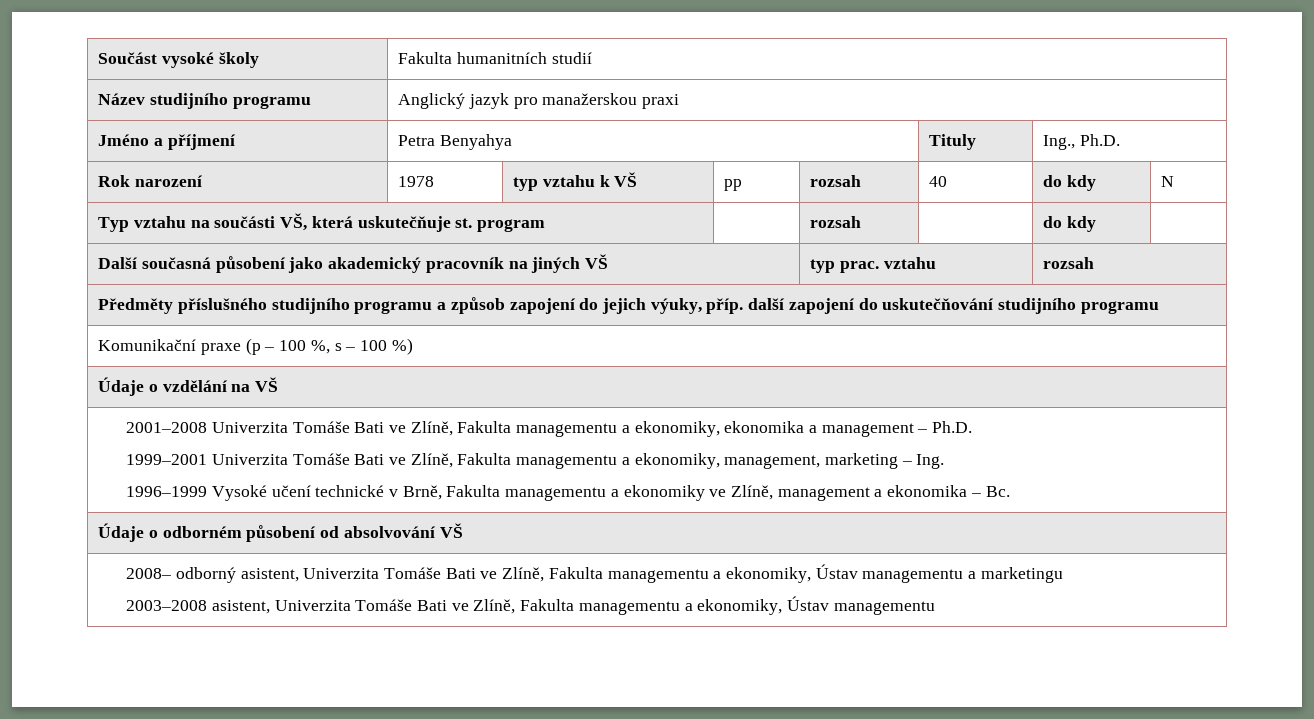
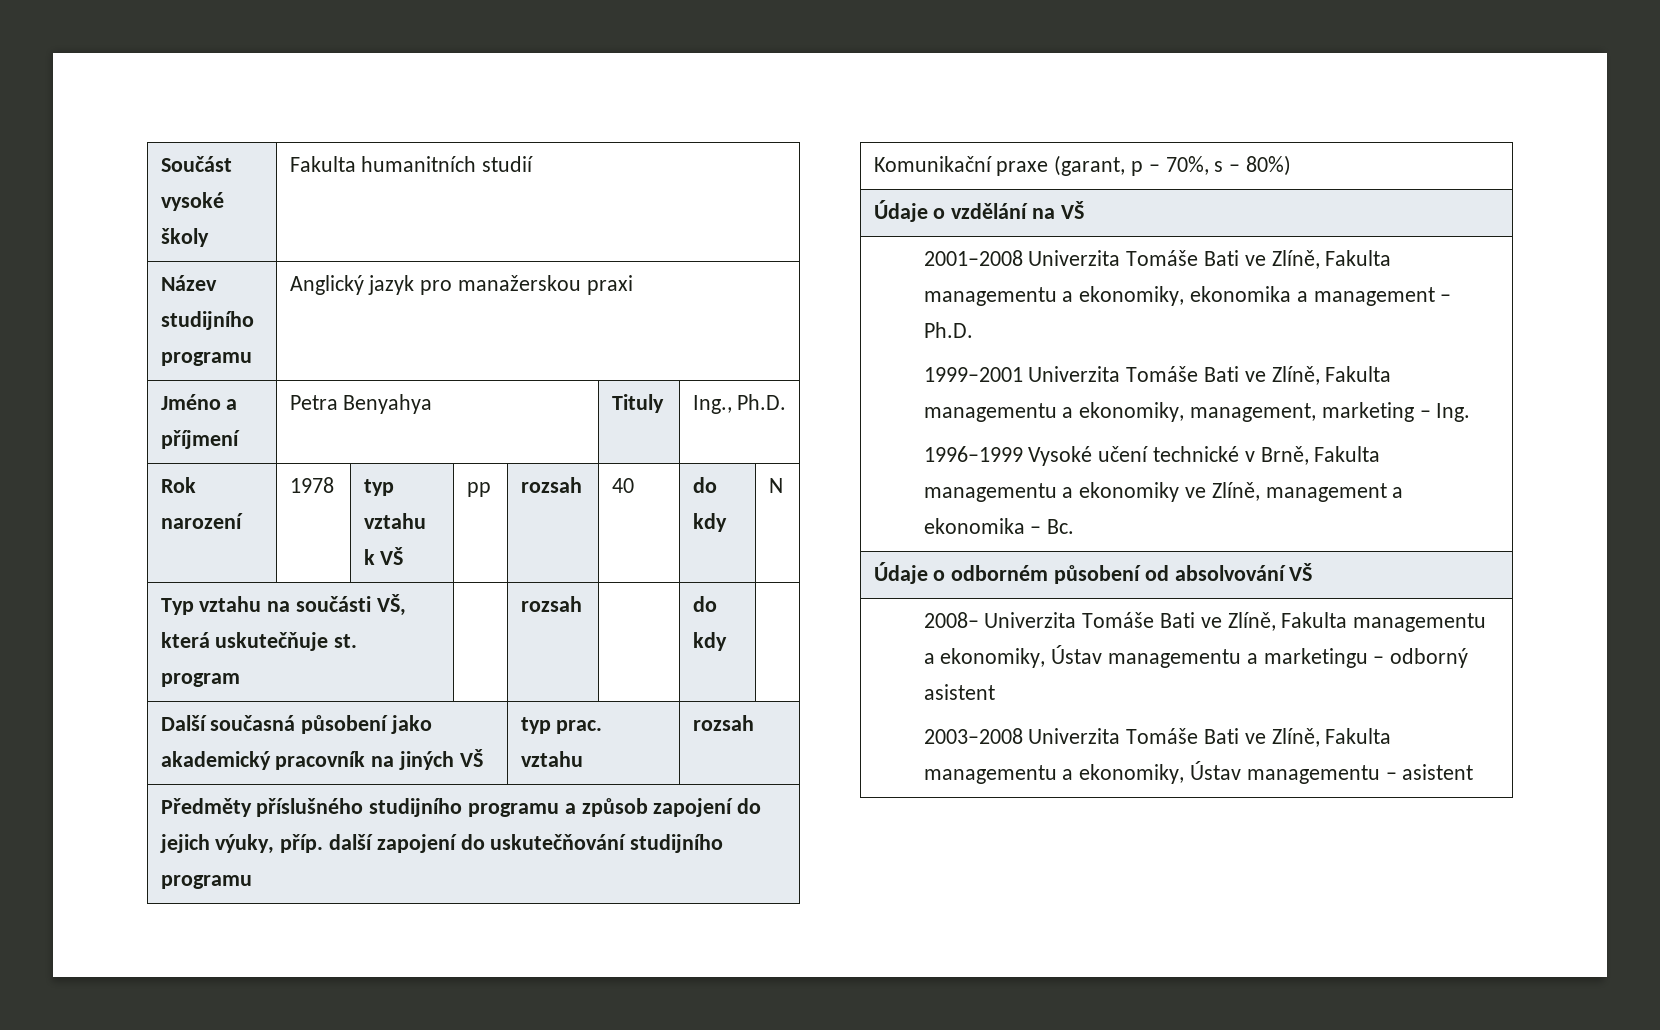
[245,338,413,355] (p – 100 %, s – 100 %) -> [1054,155,1292,176] (garant, p – 70%, s – 80%)
[175,567,299,583] odborný asistent, -> (979, 620) none
(1063, 575) none -> [1373,648,1469,668] [923,684,995,700] – odborný asistent
[211,600,270,614] asistent, -> (1023, 736) none
(935, 608) none -> [1385,764,1474,780] – asistent

